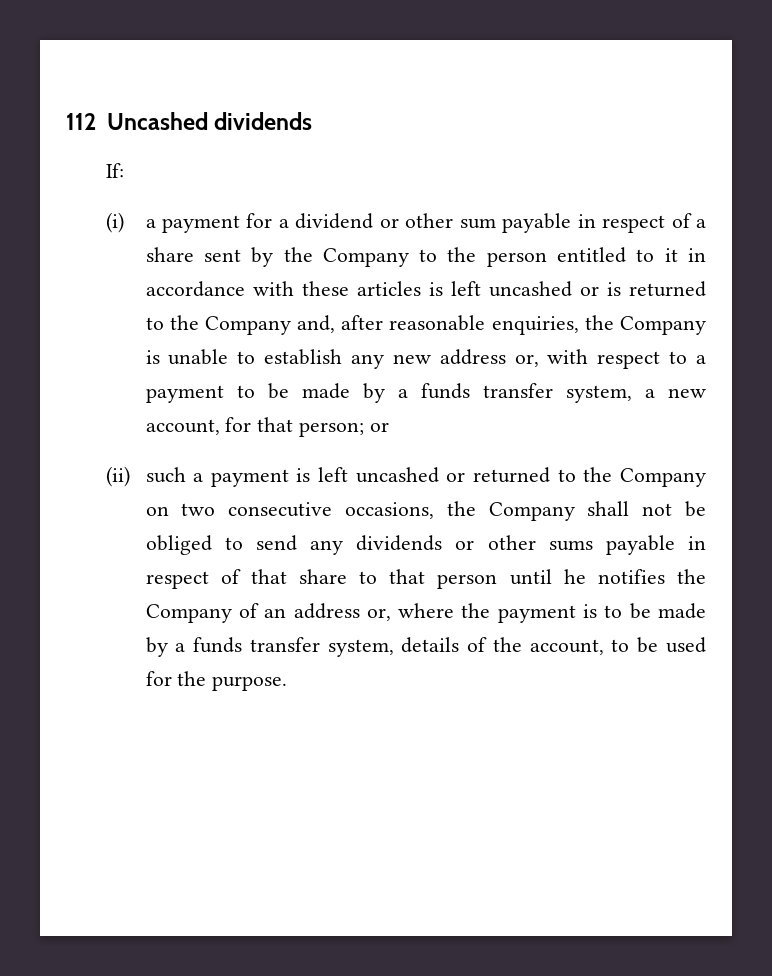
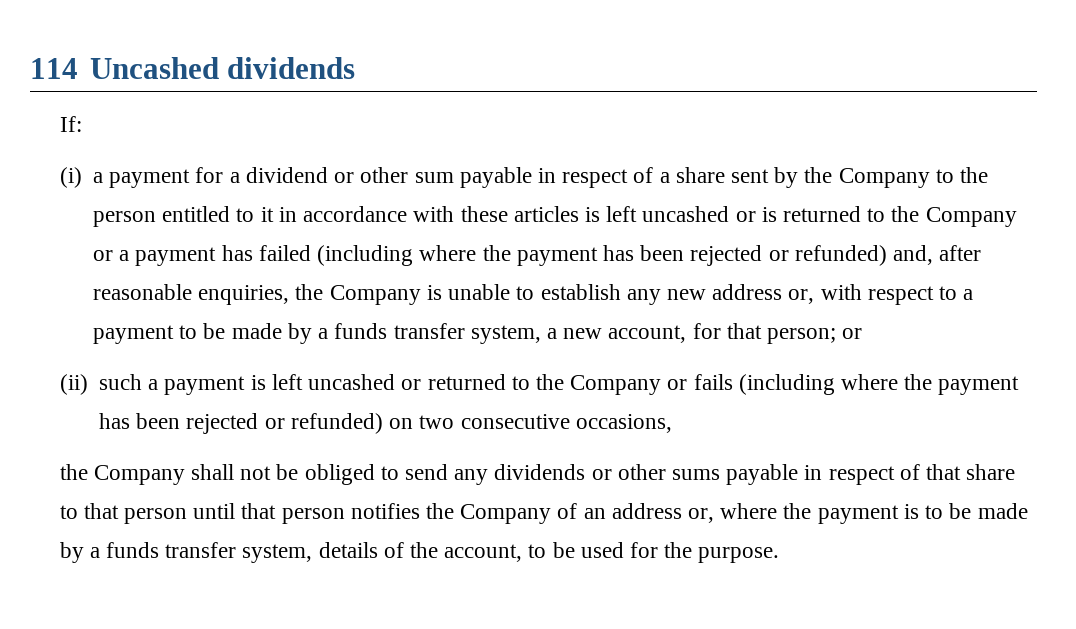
[66,113,96,130] 112 -> [30,58,78,79] 114
(291, 325) none -> [93,245,887,266] or a payment has failed (including where the payment has been rejected or refunded)
(706, 477) none -> [667,374,1020,395] [99,413,383,434] or fails (including where the payment has been rejected or refunded)
(434, 510) none -> (672, 423) //
[563,569,586,584] he -> [241,503,345,524] that person

